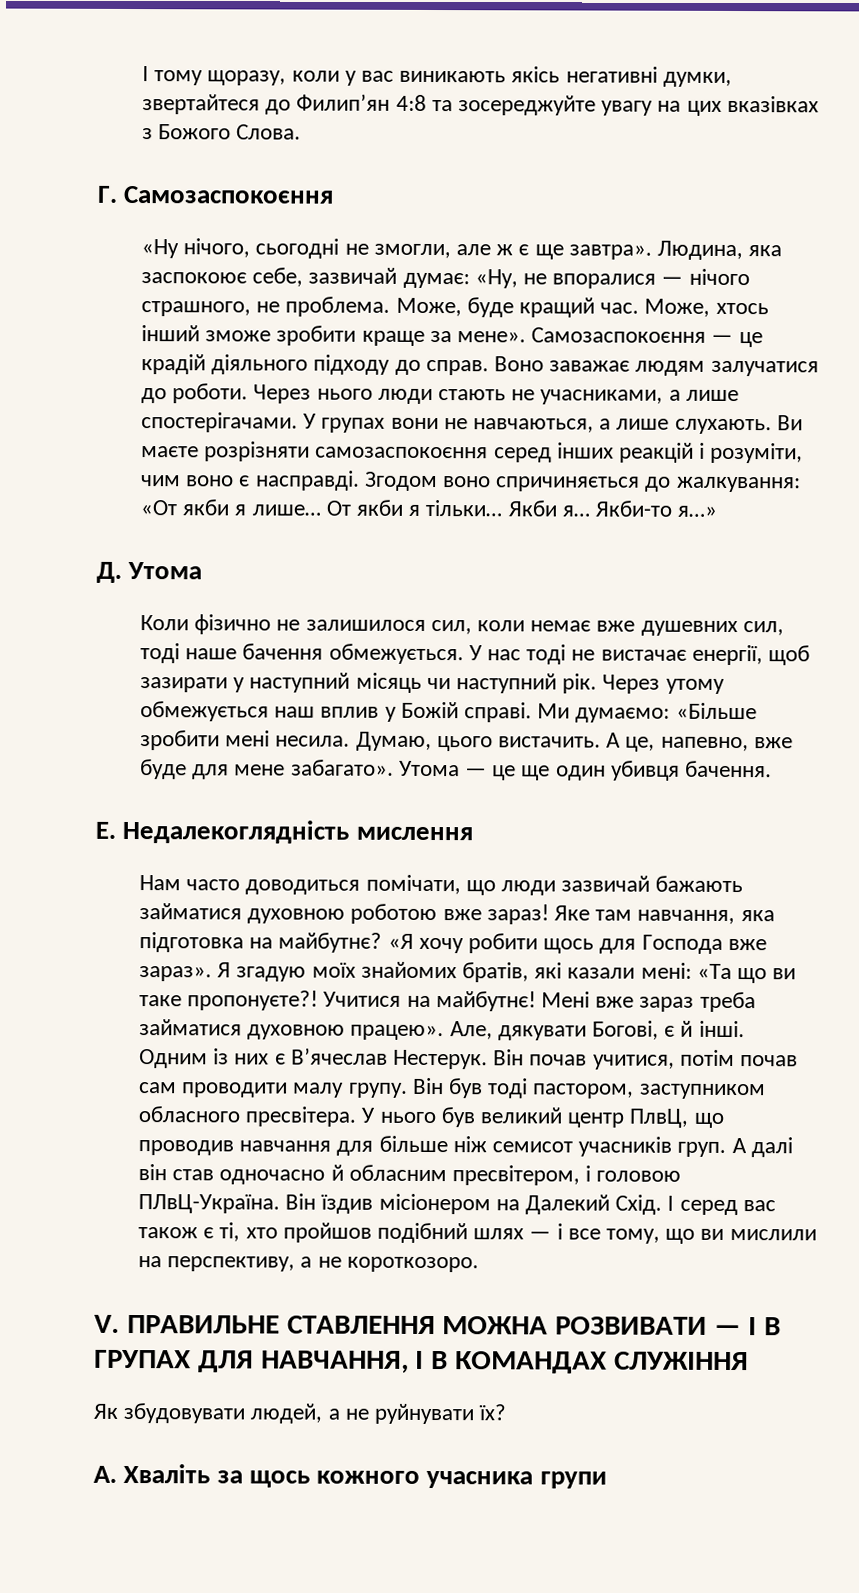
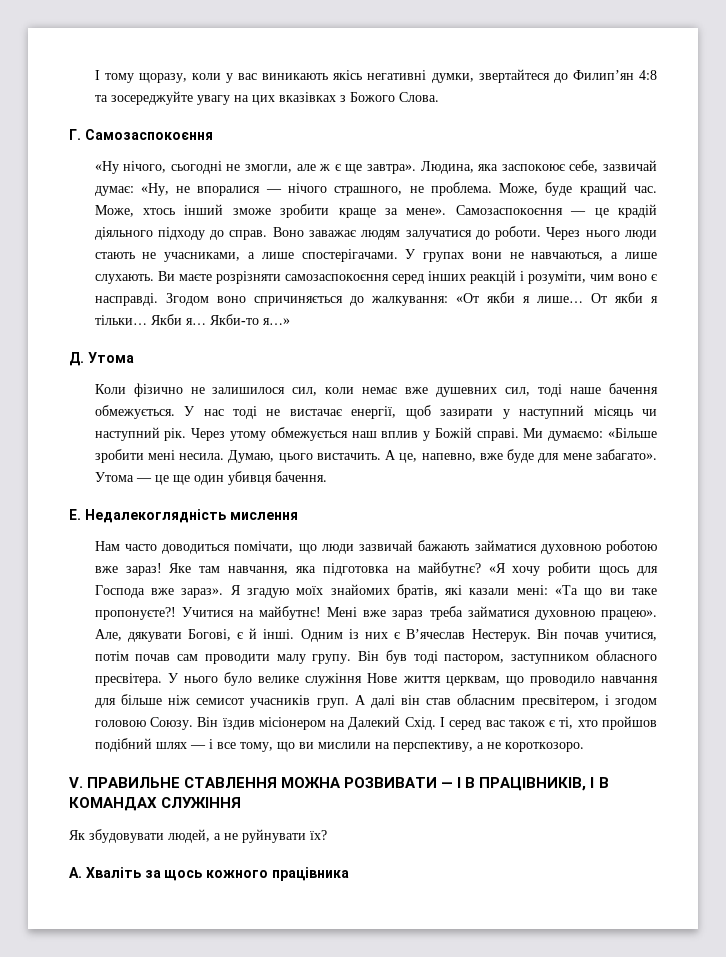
[440,1107,724,1128] [137,1140,234,1156] був великий центр ПлвЦ, що проводив -> [224,672,595,686] було велике служіння Нове життя церквам, що проводило
[219,1164,344,1185] одночасно й -> (452, 701) none
[596,1170,682,1182] [137,1194,280,1214] головою ПЛвЦ-Україна. -> [615,698,657,708] [94,717,193,730] згодом головою Союзу.
[94,1349,409,1373] ГРУПАХ ДЛЯ НАВЧАННЯ, -> [479,777,587,791] ПРАЦІВНИКІВ,
[426,1470,607,1489] учасника групи -> [271,867,349,881] працівника

